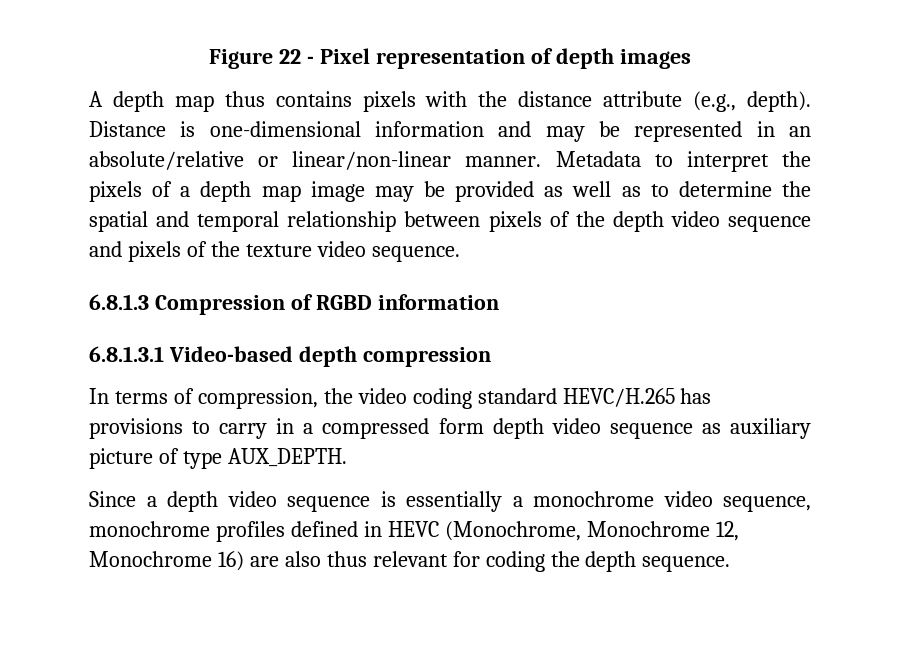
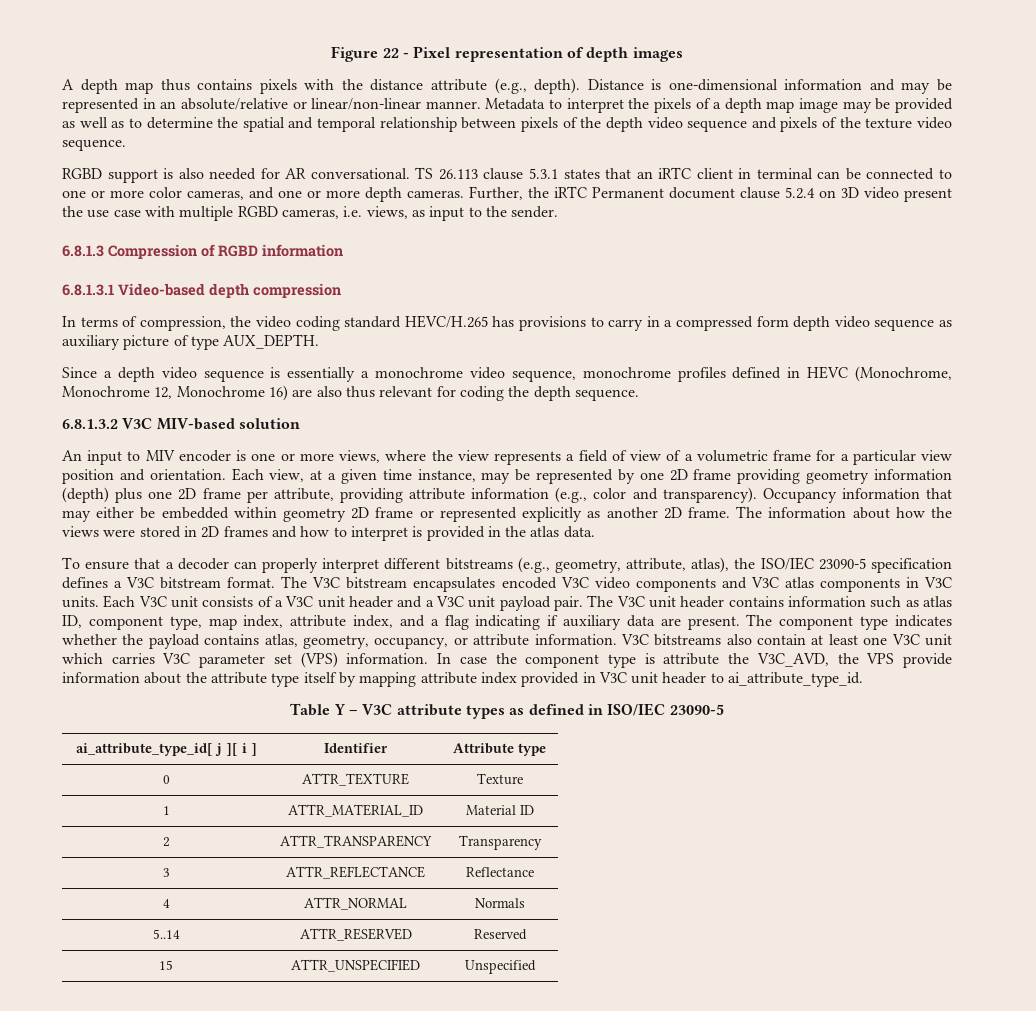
(460, 254) none -> [62,167,952,183] [62,186,952,202] [62,206,559,221] // RGBD support is also needed for AR conversational. TS 26.113 clause 5.3.1 states that an iRTC client in terminal can be connected to one or more color cameras, and one or more depth cameras. Further, the iRTC Permanent document clause 5.2.4 on 3D video present the use case with multiple RGBD cameras, i.e. views, as input to the sender.
(731, 564) none -> [62,418,300,430] [62,450,953,465] [62,468,953,484] [62,487,952,503] [62,506,953,522] [62,526,595,541] [62,557,952,573] [62,576,952,592] [62,595,953,611] [62,614,953,630] [62,634,953,649] [62,652,952,668] [62,672,864,687] [290,703,724,719] [75,743,257,756] [324,743,388,753] [453,743,546,756] [162,775,170,784] [302,773,409,786] [476,773,523,785] [162,806,170,815] [288,804,423,817] [465,805,534,815] [162,837,170,847] [280,835,432,848] [458,835,542,850] [162,868,170,877] [286,866,425,879] [465,867,534,877] [162,899,170,908] [304,897,407,910] [474,898,525,908] [152,929,180,939] [299,928,412,941] [473,929,527,940] [159,960,173,970] [291,959,420,972] [464,960,536,974] // 6.8.1.3.2 V3C MIV-based solution // An input to MIV encoder is one or more views, where the view represents a field of view of a volumetric frame for a particular view position and orientation. Each view, at a given time instance, may be represented by one 2D frame providing geometry information (depth) plus one 2D frame per attribute, providing attribute information (e.g., color and transparency). Occupancy information that may either be embedded within geometry 2D frame or represented explicitly as another 2D frame. The information about how the views were stored in 2D frames and how to interpret is provided in the atlas data. // To ensure that a decoder can properly interpret different bitstreams (e.g., geometry, attribute, atlas), the ISO/IEC 23090-5 specification defines a V3C bitstream format. The V3C bitstream encapsulates encoded V3C video components and V3C atlas components in V3C units. Each V3C unit consists of a V3C unit header and a V3C unit payload pair. The V3C unit header contains information such as atlas ID, component type, map index, attribute index, and a flag indicating if auxiliary data are present. The component type indicates whether the payload contains atlas, geometry, occupancy, or attribute information. V3C bitstreams also contain at least one V3C unit which carries V3C parameter set (VPS) information. In case the component type is attribute the V3C_AVD, the VPS provide information about the attribute type itself by mapping attribute index provided in V3C unit header to ai_attribute_type_id. // Table Y – V3C attribute types as defined in ISO/IEC 23090-5 // ai_attribute_type_id[ j ][ i ] | Identifier | Attribute type // 0 | ATTR_TEXTURE | Texture // 1 | ATTR_MATERIAL_ID | Material ID // 2 | ATTR_TRANSPARENCY | Transparency // 3 | ATTR_REFLECTANCE | Reflectance // 4 | ATTR_NORMAL | Normals // 5..14 | ATTR_RESERVED | Reserved // 15 | ATTR_UNSPECIFIED | Unspecified

